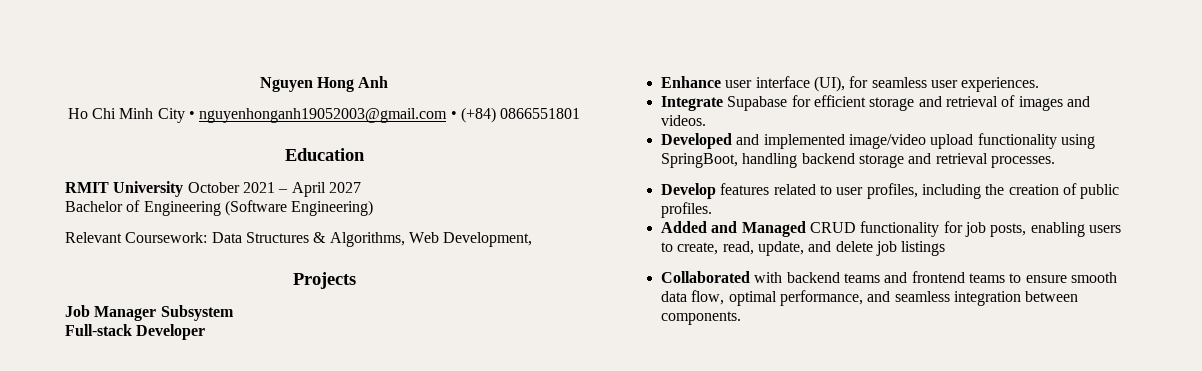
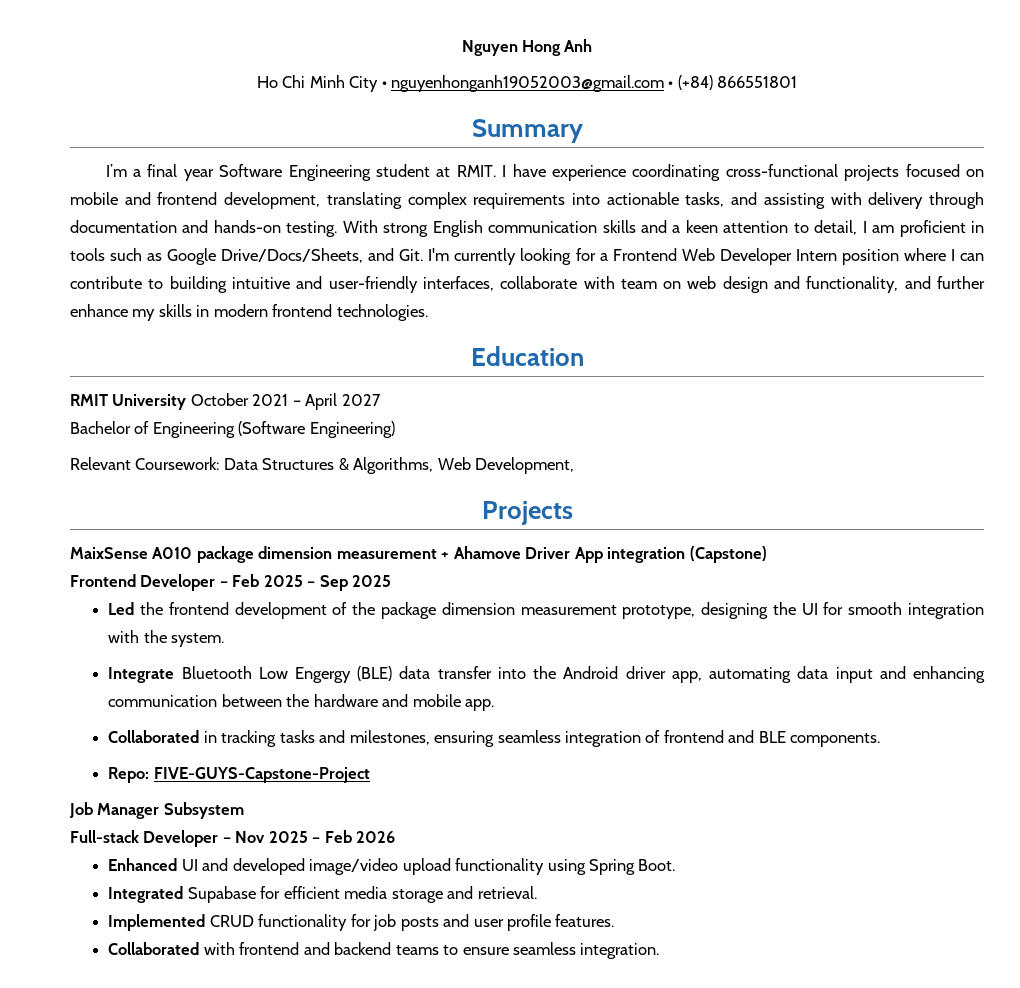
[500,108,581,119] 0866551801 -> [717,76,798,88] [471,119,583,143] [105,164,984,181] [70,192,984,209] [70,220,985,237] [70,248,985,265] [70,276,985,293] [70,304,428,321] 866551801 // Summary // I’m a final year Software Engineering student at RMIT. I have experience coordinating cross-functional projects focused on mobile and frontend development, translating complex requirements into actionable tasks, and assisting with delivery through documentation and hands-on testing. With strong English communication skills and a keen attention to detail, I am proficient in tools such as Google Drive/Docs/Sheets, and Git. I'm currently looking for a Frontend Web Developer Intern position where I can contribute to building intuitive and user-friendly interfaces, collaborate with team on web design and functionality, and further enhance my skills in modern frontend technologies.
(356, 280) none -> [70,546,767,563] [70,574,392,591] [108,602,984,619] [108,630,225,647] [108,666,985,683] [108,694,495,711] [108,730,881,747] [108,767,370,783] // MaixSense A010 package dimension measurement + Ahamove Driver App integration (Capstone) // Frontend Developer – Feb 2025 – Sep 2025 // Led the frontend development of the package dimension measurement prototype, designing the UI for smooth integration with the system. // Integrate Bluetooth Low Engergy (BLE) data transfer into the Android driver app, automating data input and enhancing communication between the hardware and mobile app. // Collaborated in tracking tasks and milestones, ensuring seamless integration of frontend and BLE components. // Repo: FIVE-GUYS-Capstone-Project
[661,76,1040,92] [661,95,1090,111] [661,115,707,126] [661,133,1096,149] [661,153,1056,168] [661,183,1120,199] [661,202,713,218] [661,221,1121,237] [661,241,946,256] [661,271,1117,283] [661,290,1079,306] [661,311,742,325] // Enhance user interface (UI), for seamless user experiences. // Integrate Supabase for efficient storage and retrieval of images and videos. // Developed and implemented image/video upload functionality using SpringBoot, handling backend storage and retrieval processes. // Develop features related to user profiles, including the creation of public profiles. // Added and Managed CRUD functionality for job posts, enabling users to create, read, update, and delete job listings // Collaborated with backend teams and frontend teams to ensure smooth data flow, optimal performance, and seamless integration between components. -> [222,830,396,843] [108,858,676,875] [108,886,537,903] [108,914,615,931] [108,942,660,959] – Nov 2025 – Feb 2026 // Enhanced UI and developed image/video upload functionality using Spring Boot. // Integrated Supabase for efficient media storage and retrieval. // Implemented CRUD functionality for job posts and user profile features. // Collaborated with frontend and backend teams to ensure seamless integration.

